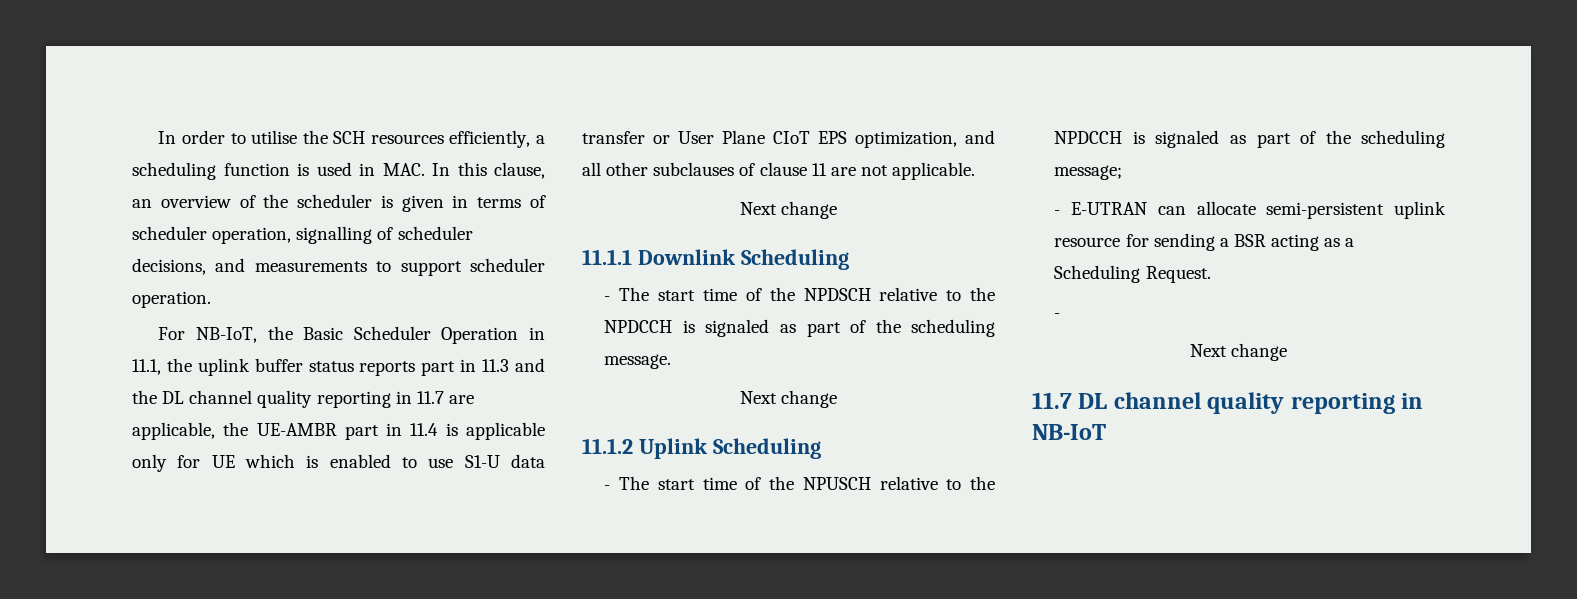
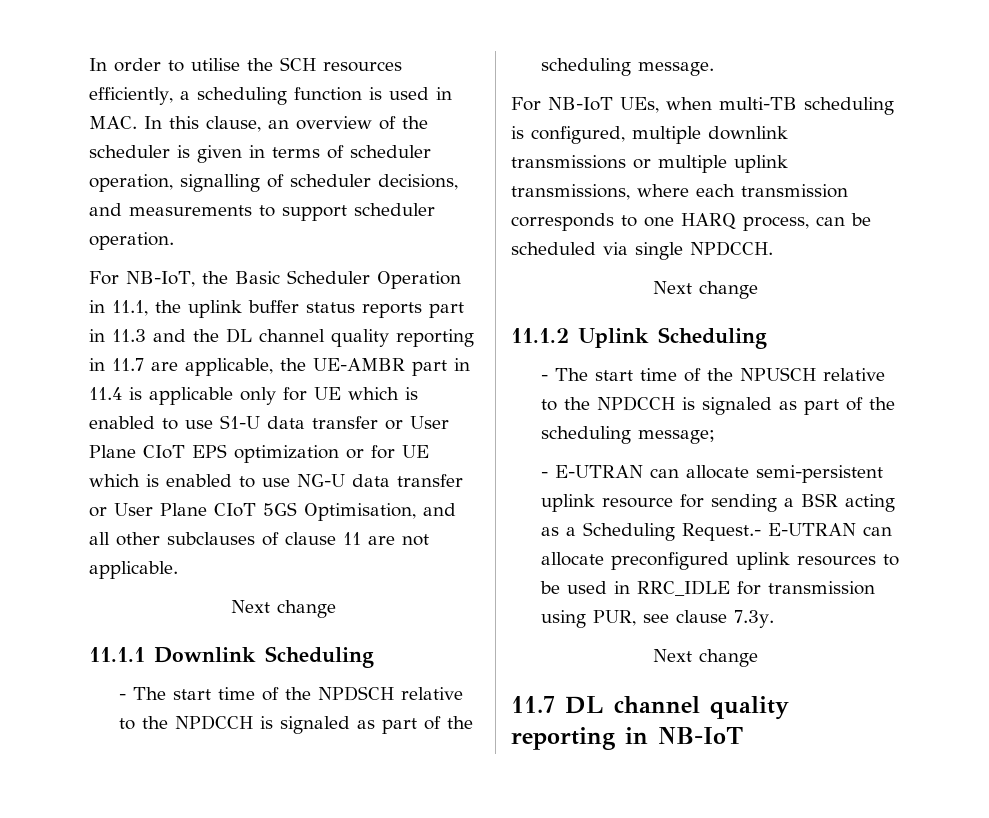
[855,131,957,148] optimization, -> [234,445,429,463] [89,474,463,488] [89,502,416,521] optimization or for UE which is enabled to use NG-U data transfer or User Plane CIoT 5GS Optimisation,
(672, 361) none -> [511,97,894,115] [511,126,788,144] [511,155,788,173] [511,184,848,200] [511,213,871,231] [511,241,773,260] // For NB-IoT UEs, when multi-TB scheduling is configured, multiple downlink transmissions or multiple uplink transmissions, where each transmission corresponds to one HARQ process, can be scheduled via single NPDCCH.
[1145,266,1211,283] [1054,313,1061,318] Request. // - -> [681,523,892,541] [540,552,899,570] [539,580,875,596] [540,610,774,628] Request.- E-UTRAN can allocate preconfigured uplink resources to be used in RRC_IDLE for transmission using PUR, see clause 7.3y.

